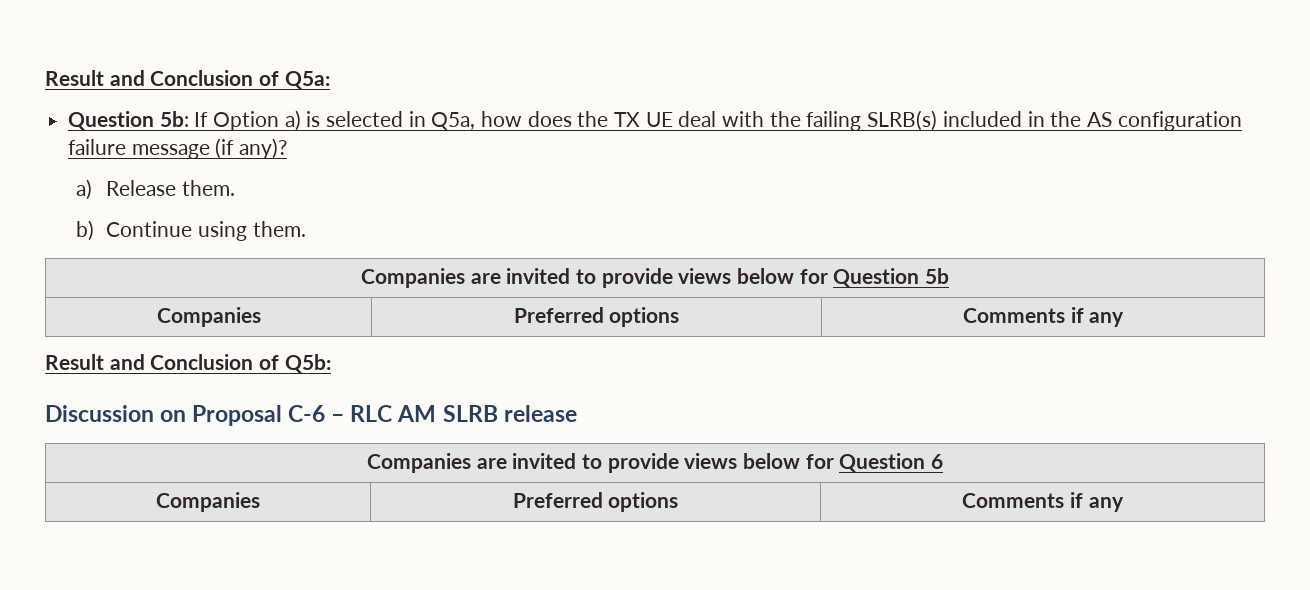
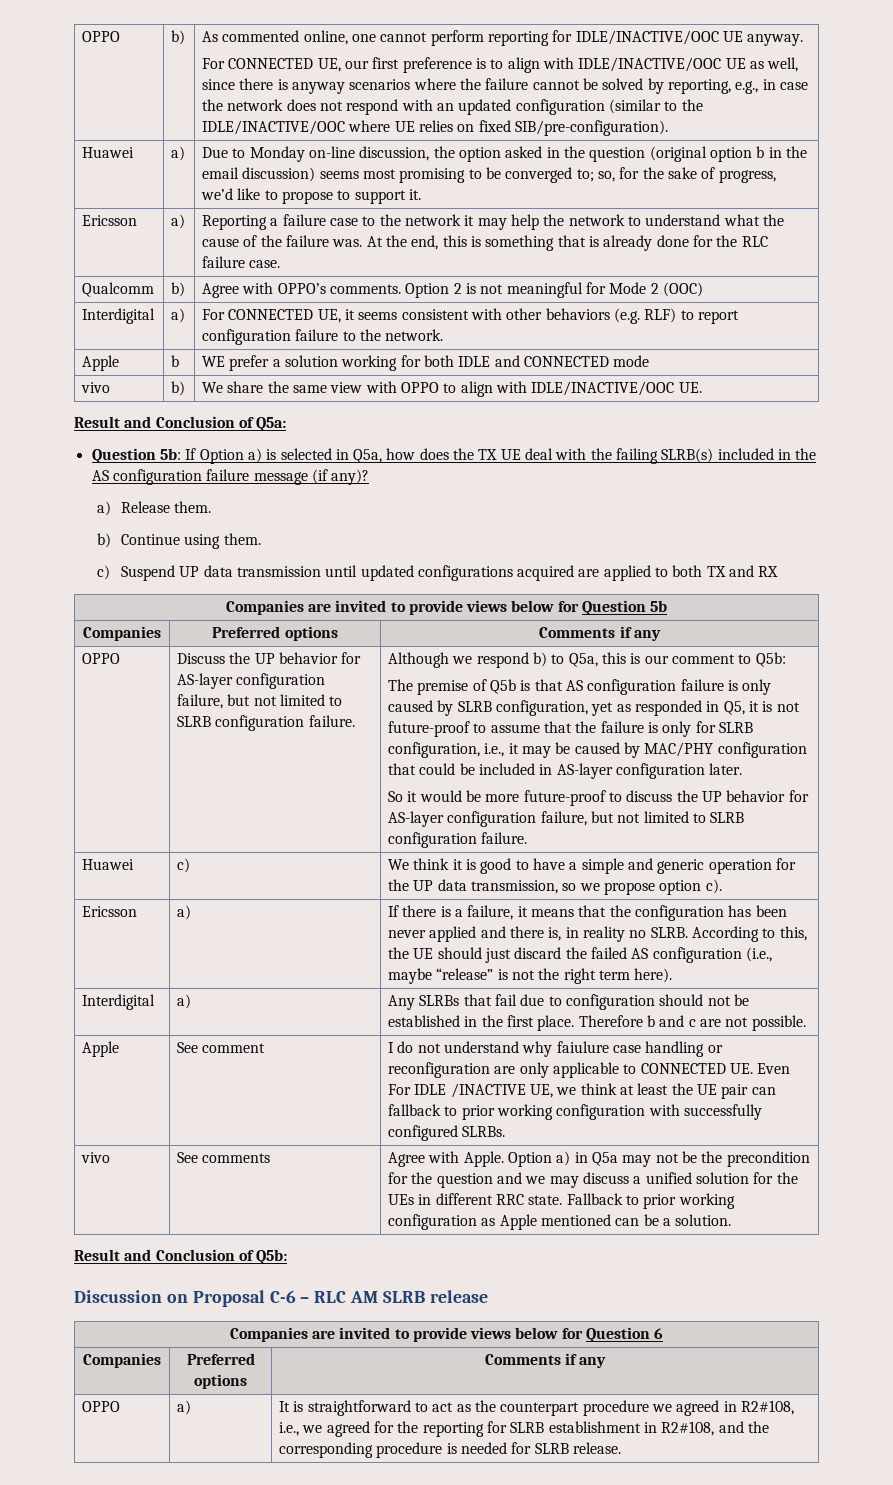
(45, 78) none -> [82,31,121,42] [171,30,186,45] [202,30,804,46] [202,57,799,73] [202,78,808,94] [202,99,703,115] [202,120,669,136] [82,147,135,158] [171,146,186,161] [202,146,807,162] [202,167,776,183] [201,188,422,204] [82,215,138,226] [171,214,186,229] [202,214,784,230] [202,235,768,251] [202,256,281,268] [82,282,155,297] [171,282,186,297] [202,282,704,298] [82,308,156,324] [171,308,186,323] [202,308,740,324] [202,329,444,345] [82,355,120,371] [171,355,180,367] [202,355,650,371] [81,382,111,393] [171,381,186,396] [202,381,702,397] OPPO | b) | As commented online, one cannot perform reporting for IDLE/INACTIVE/OOC UE anyway. // For CONNECTED UE, our first preference is to align with IDLE/INACTIVE/OOC UE as well, since there is anyway scenarios where the failure cannot be solved by reporting, e.g., in case the network does not respond with an updated configuration (similar to the IDLE/INACTIVE/OOC where UE relies on fixed SIB/pre-configuration). // Huawei | a) | Due to Monday on-line discussion, the option asked in the question (original option b in the email discussion) seems most promising to be converged to; so, for the sake of progress, we’d like to propose to support it. // Ericsson | a) | Reporting a failure case to the network it may help the network to understand what the cause of the failure was. At the end, this is something that is already done for the RLC failure case. // Qualcomm | b) | Agree with OPPO’s comments. Option 2 is not meaningful for Mode 2 (OOC) // Interdigital | a) | For CONNECTED UE, it seems consistent with other behaviors (e.g. RLF) to report configuration failure to the network. // Apple | b | WE prefer a solution working for both IDLE and CONNECTED mode // vivo | b) | We share the same view with OPPO to align with IDLE/INACTIVE/OOC UE. //
(306, 229) none -> [97,565,779,581] // c) Suspend UP data transmission until updated configurations acquired are applied to both TX and RX
(1125, 319) none -> [82,653,121,664] [177,652,362,664] [177,673,326,689] [177,694,343,709] [177,715,355,731] [388,652,786,668] [388,679,772,695] [388,700,800,716] [388,721,754,737] [388,742,807,758] [388,763,743,779] [388,790,809,806] [388,811,745,827] [388,832,528,848] [82,859,135,870] [177,858,191,873] [388,858,797,874] [388,879,722,895] [82,906,138,917] [177,905,192,920] [388,905,787,921] [388,926,807,942] [388,947,773,963] [388,968,673,984] [82,994,156,1010] [177,994,192,1009] [388,994,750,1010] [388,1015,806,1031] [82,1041,120,1057] [177,1042,266,1053] [388,1041,723,1057] [388,1062,791,1078] [388,1083,776,1099] [388,1104,763,1120] [388,1125,506,1141] [81,1152,111,1163] [177,1152,271,1163] [388,1151,810,1167] [388,1172,798,1188] [388,1193,735,1209] [388,1214,732,1230] // OPPO | Discuss the UP behavior for AS-layer configuration failure, but not limited to SLRB configuration failure. | Although we respond b) to Q5a, this is our comment to Q5b: // The premise of Q5b is that AS configuration failure is only caused by SLRB configuration, yet as responded in Q5, it is not future-proof to assume that the failure is only for SLRB configuration, i.e., it may be caused by MAC/PHY configuration that could be included in AS-layer configuration later. // So it would be more future-proof to discuss the UP behavior for AS-layer configuration failure, but not limited to SLRB configuration failure. // Huawei | c) | We think it is good to have a simple and generic operation for the UP data transmission, so we propose option c). // Ericsson | a) | If there is a failure, it means that the configuration has been never applied and there is, in reality no SLRB. According to this, the UE should just discard the failed AS configuration (i.e., maybe “release” is not the right term here). // Interdigital | a) | Any SLRBs that fail due to configuration should not be established in the first place. Therefore b and c are not possible. // Apple | See comment | I do not understand why faiulure case handling or reconfiguration are only applicable to CONNECTED UE. Even For IDLE /INACTIVE UE, we think at least the UE pair can fallback to prior working configuration with successfully configured SLRBs. // vivo | See comments | Agree with Apple. Option a) in Q5a may not be the precondition for the question and we may discuss a unified solution for the UEs in different RRC state. Fallback to prior working configuration as Apple mentioned can be a solution.
(1124, 504) none -> [82,1401,121,1412] [177,1400,192,1415] [279,1400,795,1416] [279,1421,770,1437] [279,1442,622,1458] // OPPO | a) | It is straightforward to act as the counterpart procedure we agreed in R2#108, i.e., we agreed for the reporting for SLRB establishment in R2#108, and the corresponding procedure is needed for SLRB release.

